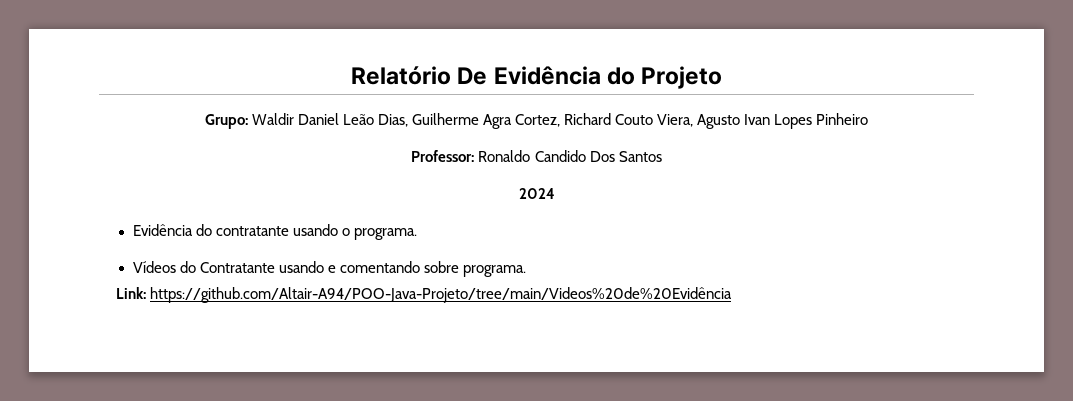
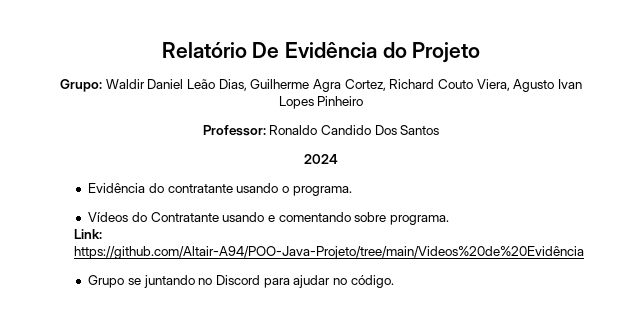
(733, 295) none -> [88,275,394,288] // Grupo se juntando no Discord para ajudar no código.

